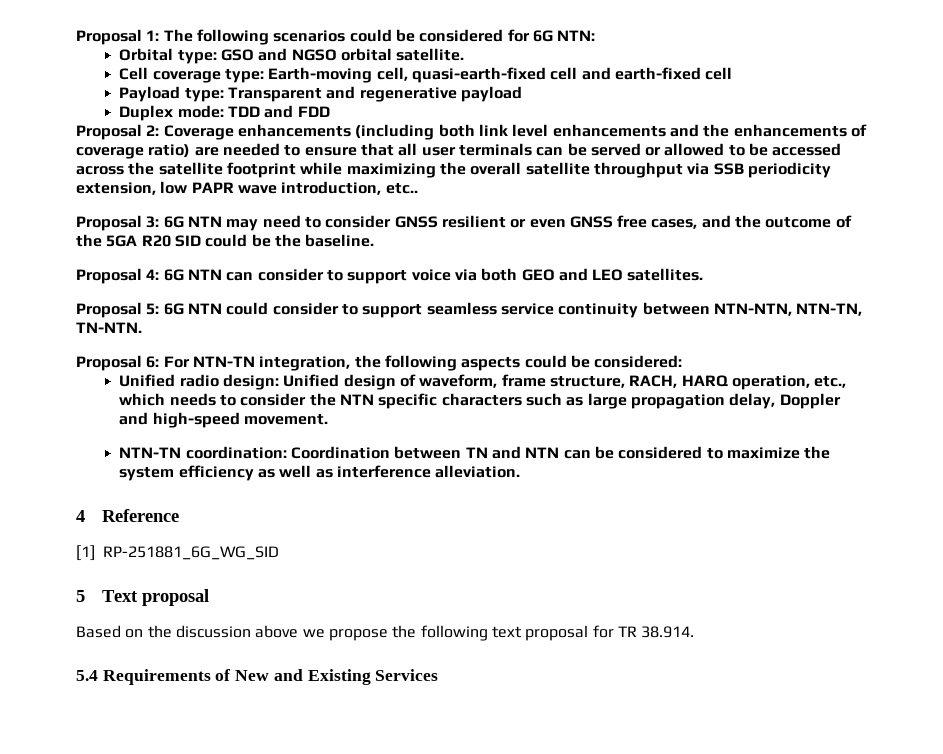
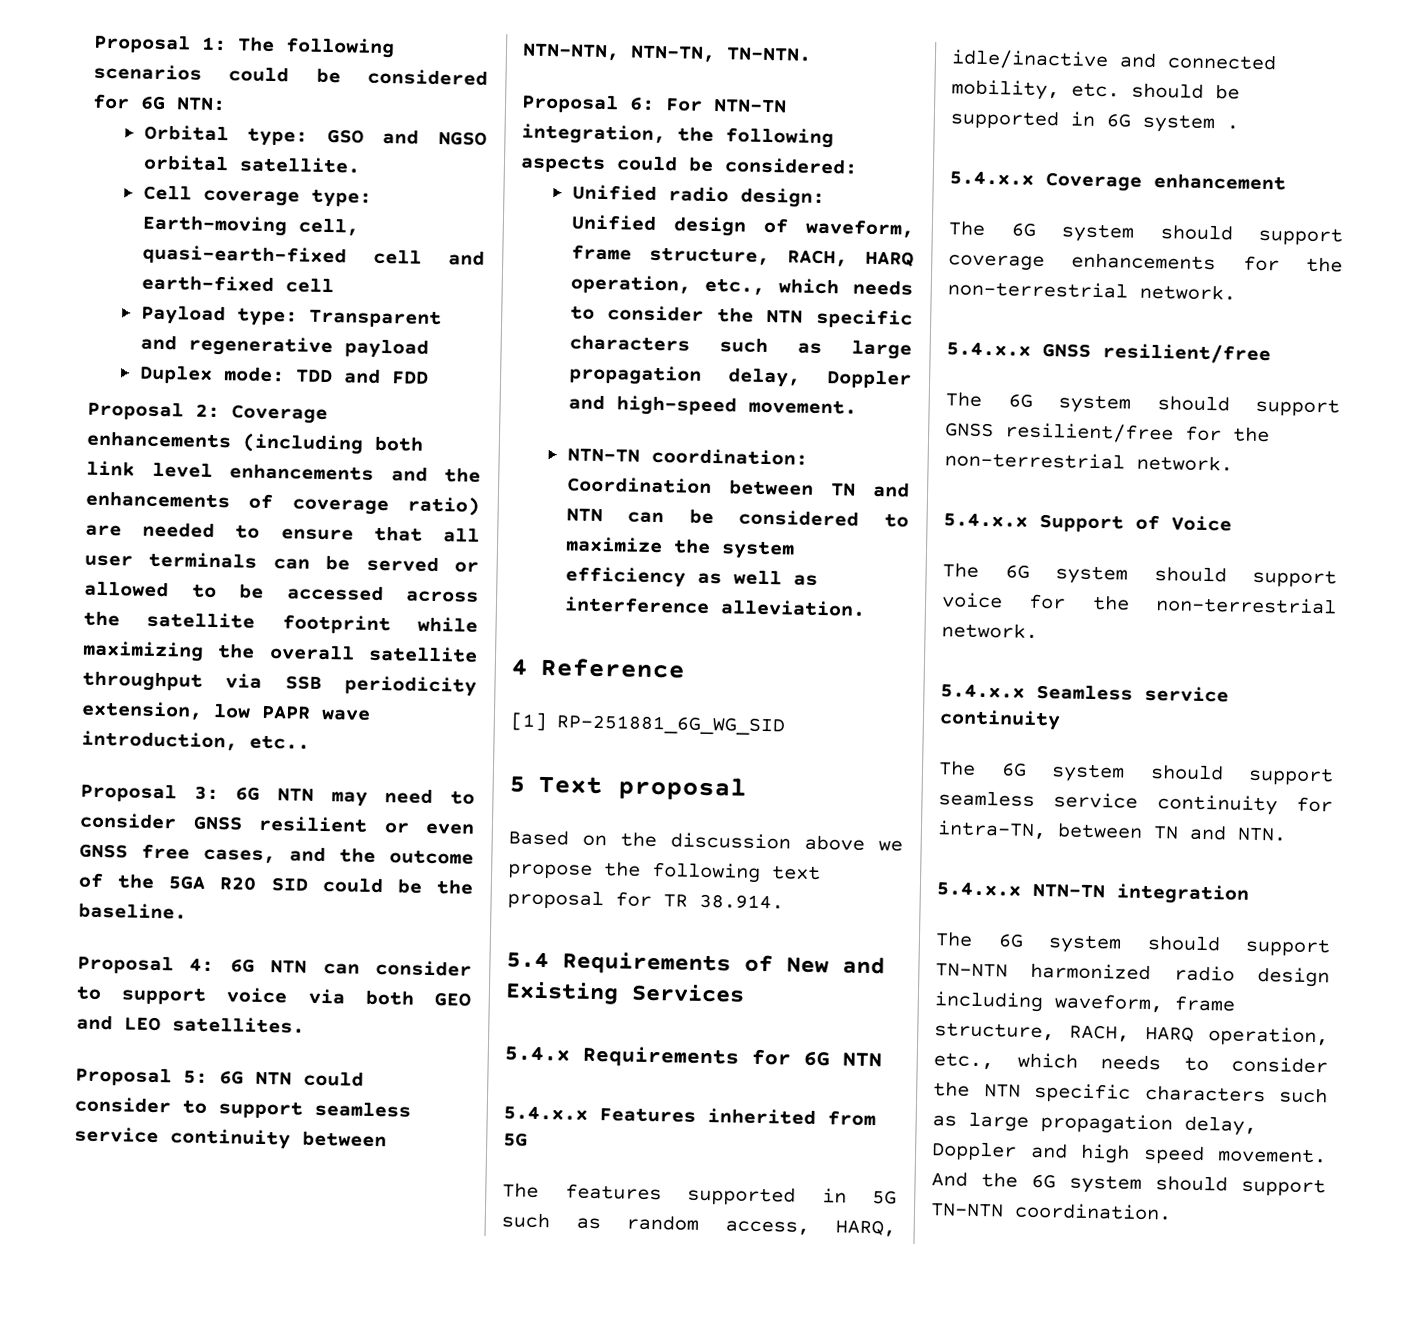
(439, 675) none -> [504,1045,882,1069] [503,1105,876,1127] [503,1132,528,1147] [502,1182,897,1206] [501,1212,896,1237] [951,49,1277,71] [951,79,1240,101] [950,109,1239,134] [949,170,1286,192] [948,220,1343,246] [948,252,1343,273] [947,280,1236,301] [946,341,1271,365] [945,391,1340,417] [945,422,1270,444] [944,451,1233,472] [943,512,1232,533] [942,562,1337,588] [941,592,1337,615] [941,622,1038,639] [940,683,1229,703] [939,709,1061,731] [938,760,1334,786] [938,790,1333,816] [937,820,1287,842] [936,881,1249,905] [935,931,1331,957] [935,962,1330,988] [934,991,1235,1013] [934,1022,1329,1047] [933,1052,1328,1074] [933,1081,1328,1104] [932,1111,1257,1137] [931,1141,1327,1165] [931,1171,1326,1197] [930,1202,1172,1221] // 5.4.x Requirements for 6G NTN // 5.4.x.x Features inherited from 5G // The features supported in 5G such as random access, HARQ, idle/inactive and connected mobility, etc. should be supported in 6G system . // 5.4.x.x Coverage enhancement // The 6G system should support coverage enhancements for the non-terrestrial network. // 5.4.x.x GNSS resilient/free // The 6G system should support GNSS resilient/free for the non-terrestrial network. // 5.4.x.x Support of Voice // The 6G system should support voice for the non-terrestrial network. // 5.4.x.x Seamless service continuity // The 6G system should support seamless service continuity for intra-TN, between TN and NTN. // 5.4.x.x NTN-TN integration // The 6G system should support TN-NTN harmonized radio design including waveform, frame structure, RACH, HARQ operation, etc., which needs to consider the NTN specific characters such as large propagation delay, Doppler and high speed movement. And the 6G system should support TN-NTN coordination.

